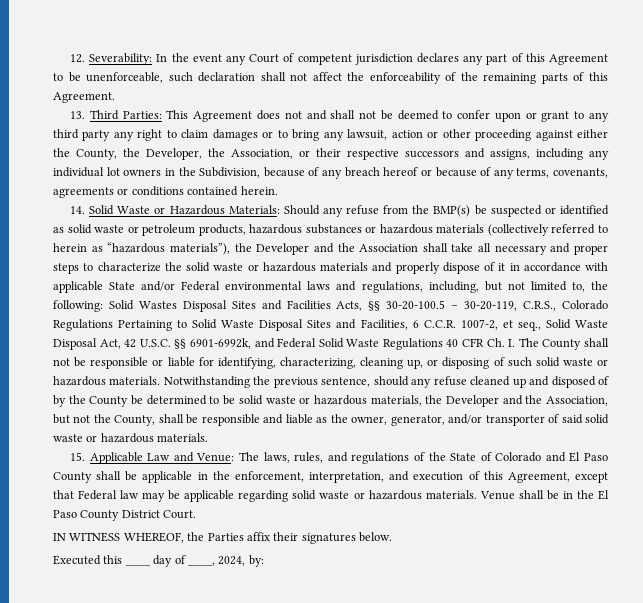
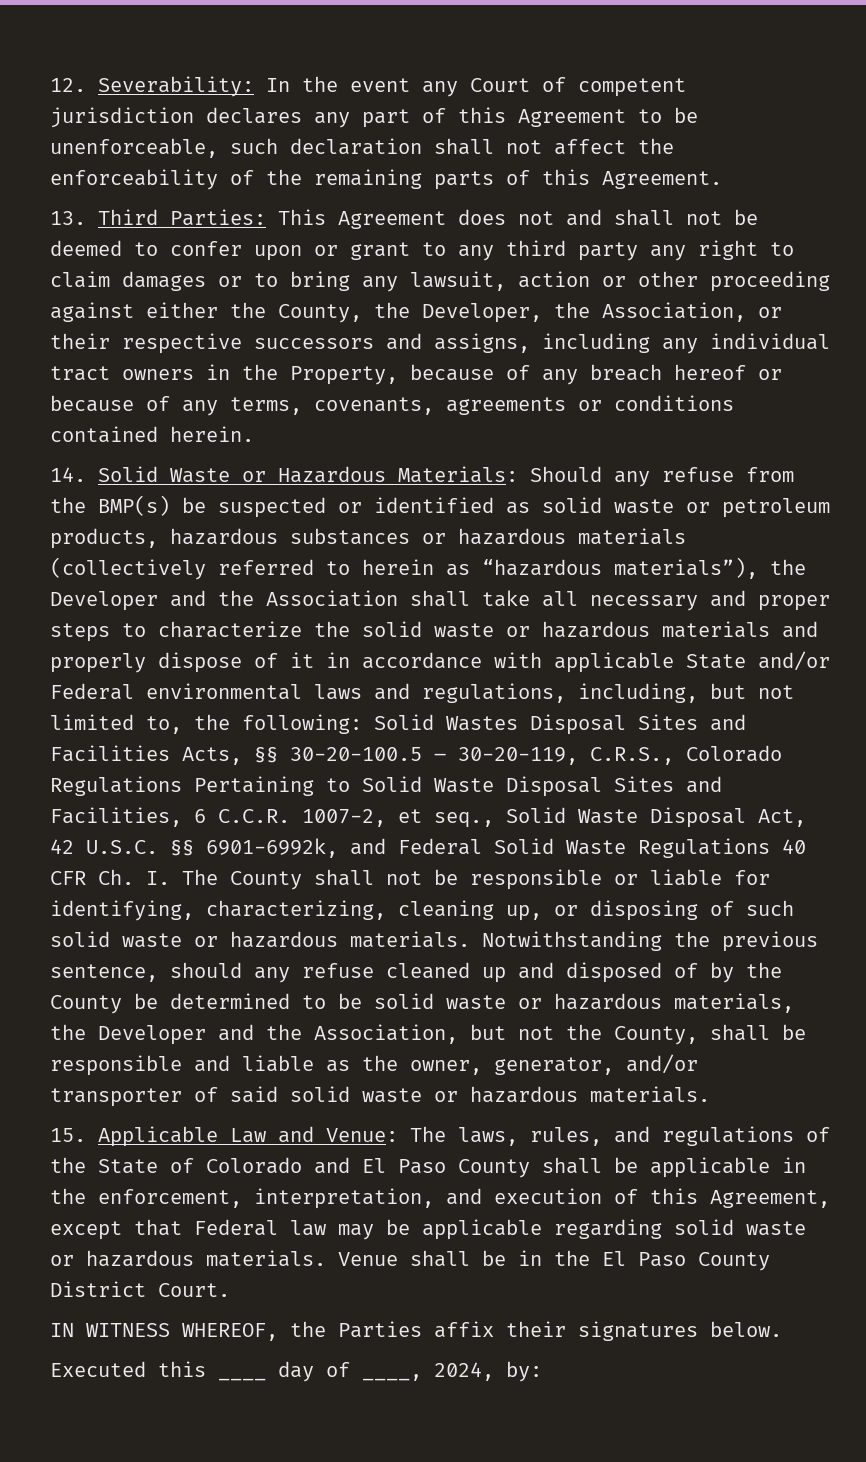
[106,167,120,176] lot -> [50,366,110,381] tract
[199,167,261,178] Subdivision, -> [290,366,398,385] Property,

